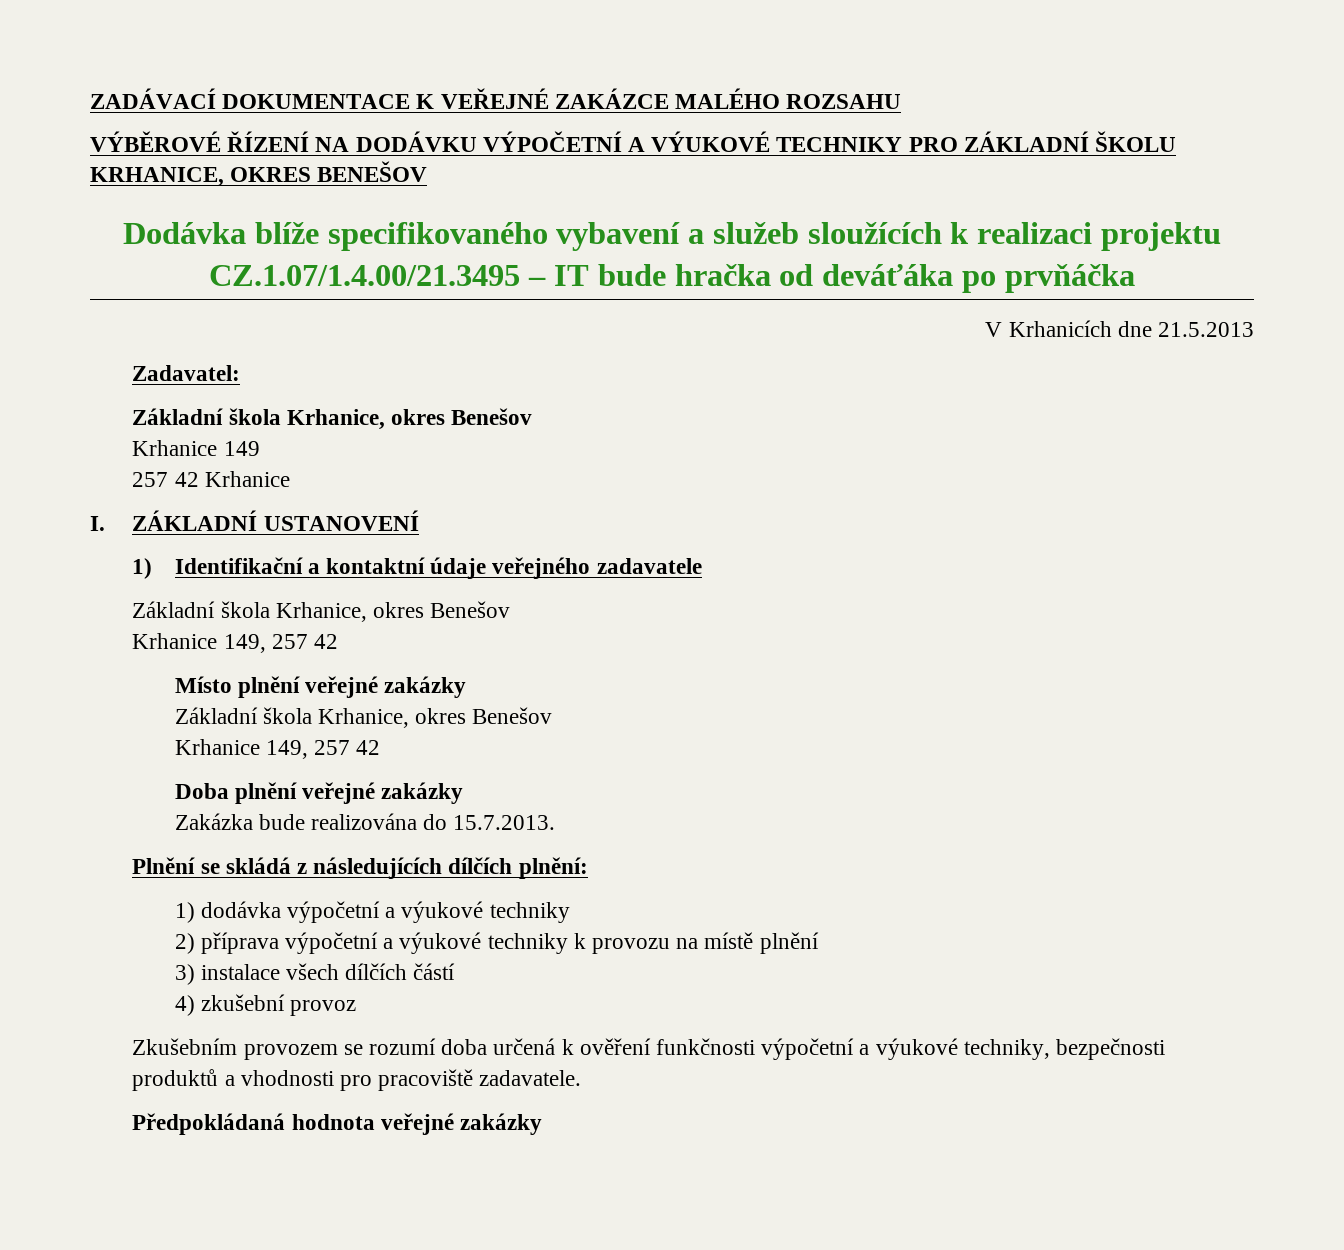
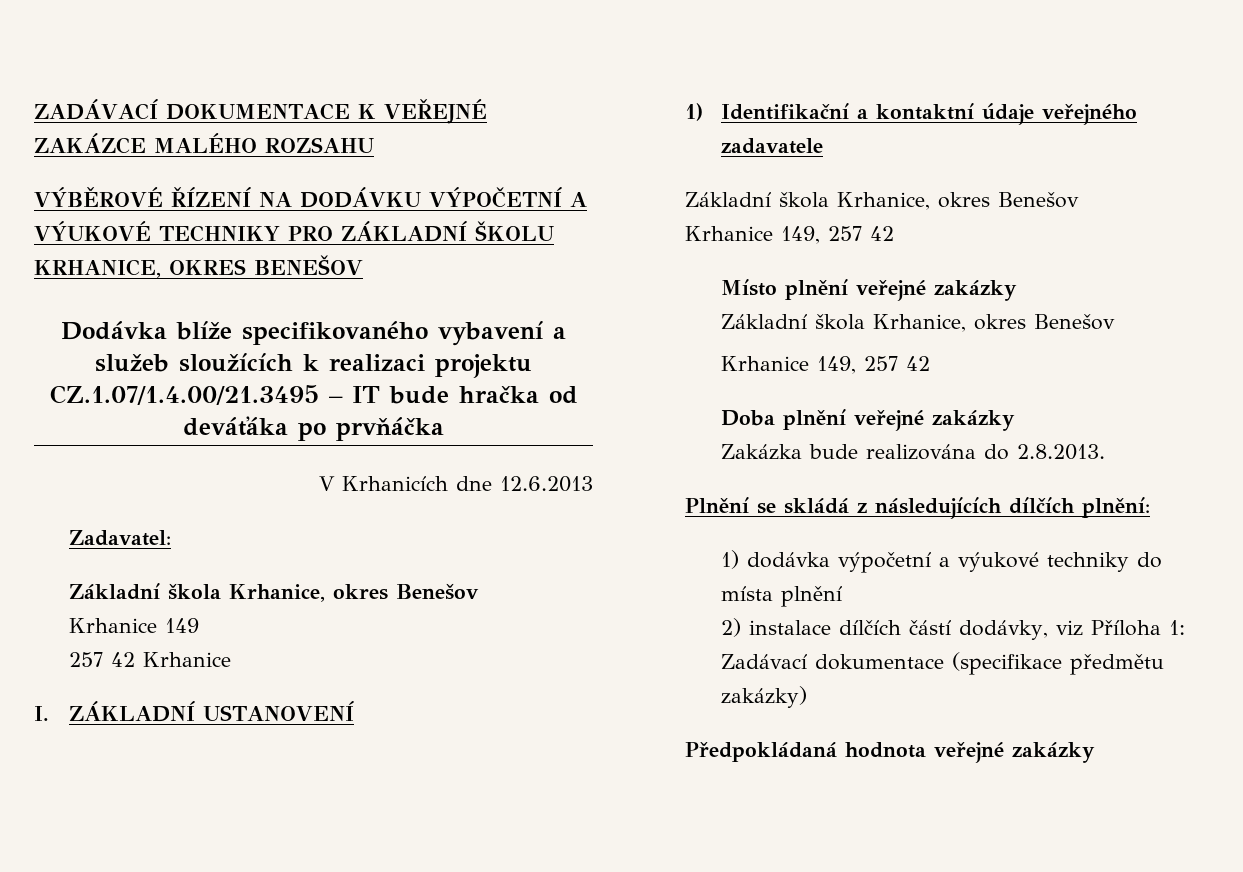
[1158,322,1254,337] 21.5.2013 -> [500,476,593,492] 12.6.2013
[453,815,556,830] 15.7.2013. -> [1016,444,1105,460] 2.8.2013.
[174,932,819,954] [174,963,456,985] [174,994,357,1016] [132,1038,1166,1060] [132,1069,582,1091] // 2) příprava výpočetní a výukové techniky k provozu na místě plnění // 3) instalace všech dílčích částí // 4) zkušební provoz // Zkušebním provozem se rozumí doba určená k ověření funkčnosti výpočetní a výukové techniky, bezpečnosti produktů a vhodnosti pro pracoviště zadavatele. -> [1136,552,1162,568] [720,586,842,607] [720,618,1185,640] [720,652,1164,675] [720,686,807,708] do místa plnění // 2) instalace dílčích částí dodávky, viz Příloha 1: Zadávací dokumentace (specifikace předmětu zakázky)

